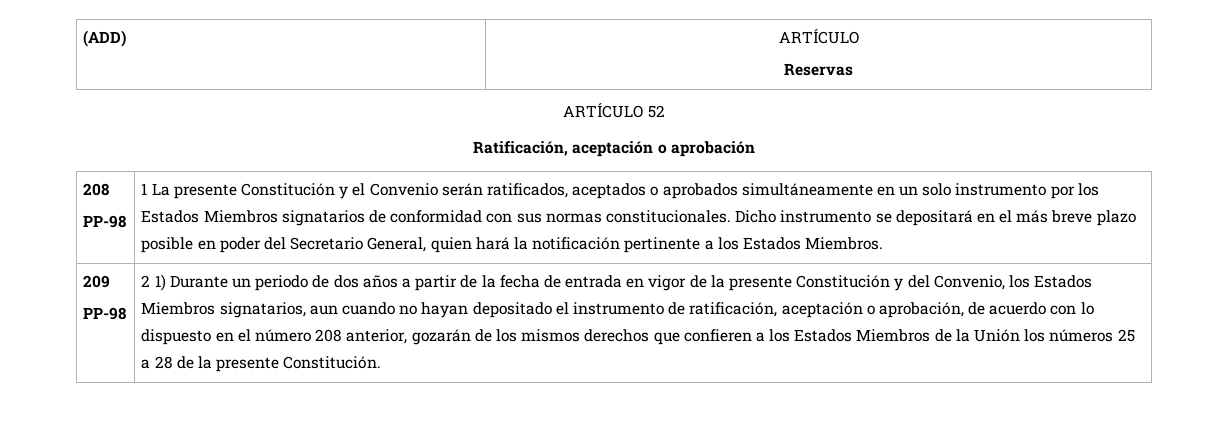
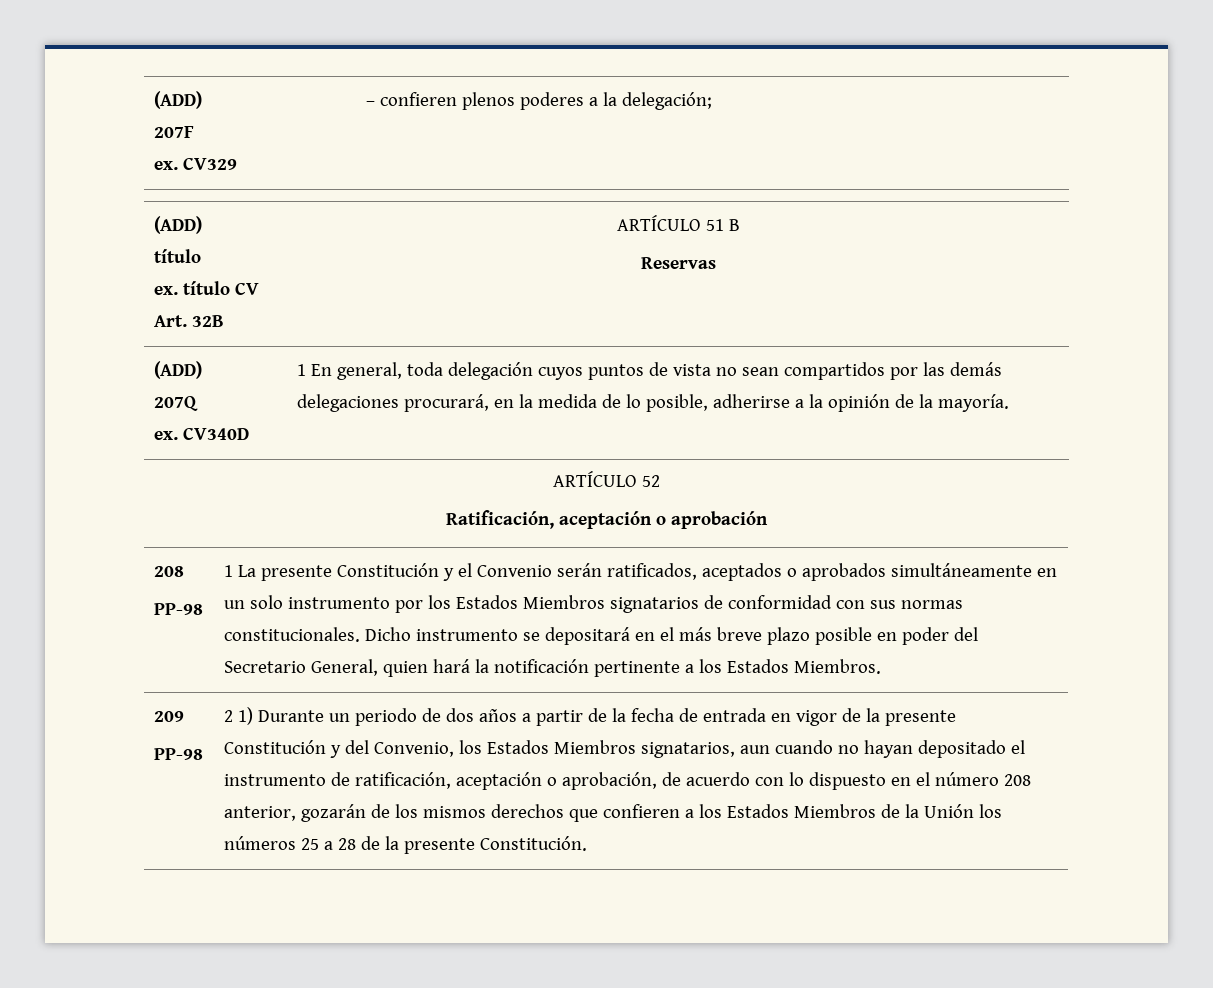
[83,30,127,47] [778,29,859,44] (ADD) | ARTÍCULO -> [154,91,203,109] [154,126,195,138] [154,157,238,170] [366,92,713,110] [154,216,203,234] [154,249,202,263] [154,281,260,295] [154,315,225,327] [616,215,740,231] (ADD) // 207F // ex. CV329 | – confieren plenos poderes a la delegación; // (ADD) // título // ex. título CV Art. 32B | ARTÍCULO 51 B
(853, 69) none -> [154,361,203,379] [154,396,199,411] [154,427,250,440] [297,362,1002,380] [297,394,1009,412] // (ADD) // 207Q // ex. CV340D | 1 En general, toda delegación cuyos puntos de vista no sean compartidos por las demás delegaciones procurará, en la medida de lo posible, adherirse a la opinión de la mayoría.

